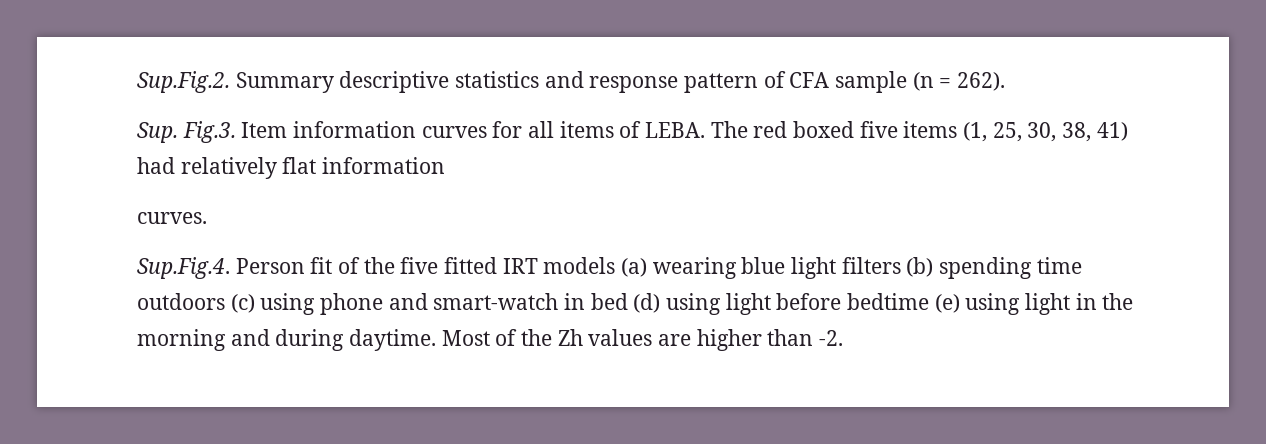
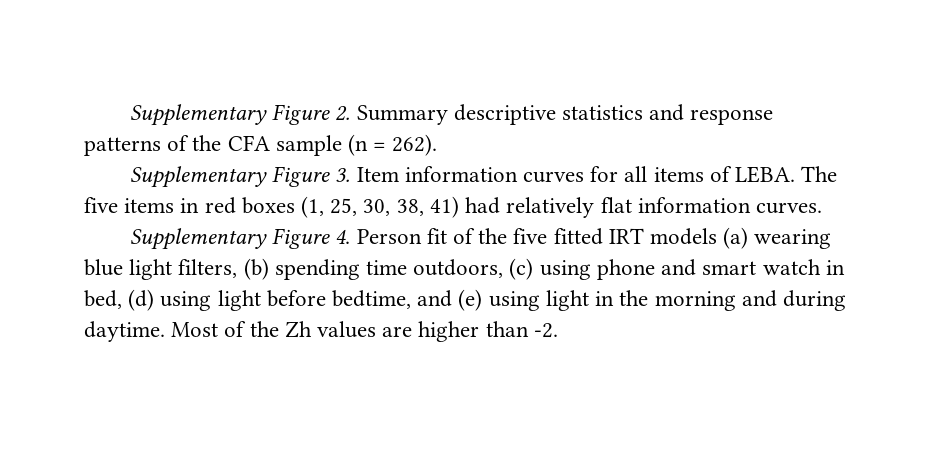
[137,71,230,93] Sup.Fig.2. -> [129,104,351,126] Supplementary Figure 2.
[684,71,786,93] pattern of -> [84,135,222,156] patterns of the
[137,121,236,143] Sup. Fig.3. -> [129,166,351,188] Supplementary Figure 3.
[753,121,958,138] red boxed five items -> [84,197,295,214] five items in red boxes
(446, 165) // -> (751, 205) none
[137,257,230,279] Sup.Fig.4. -> [129,228,351,250] Supplementary Figure 4.
[841,257,901,274] filters -> [178,259,238,278] filters,
[137,293,225,310] outdoors -> [413,259,504,278] outdoors,
[433,293,628,310] smart-watch in bed -> [702,259,845,275] [84,290,122,309] smart watch in bed,
[847,293,930,310] bedtime -> [332,290,453,309] bedtime, and

